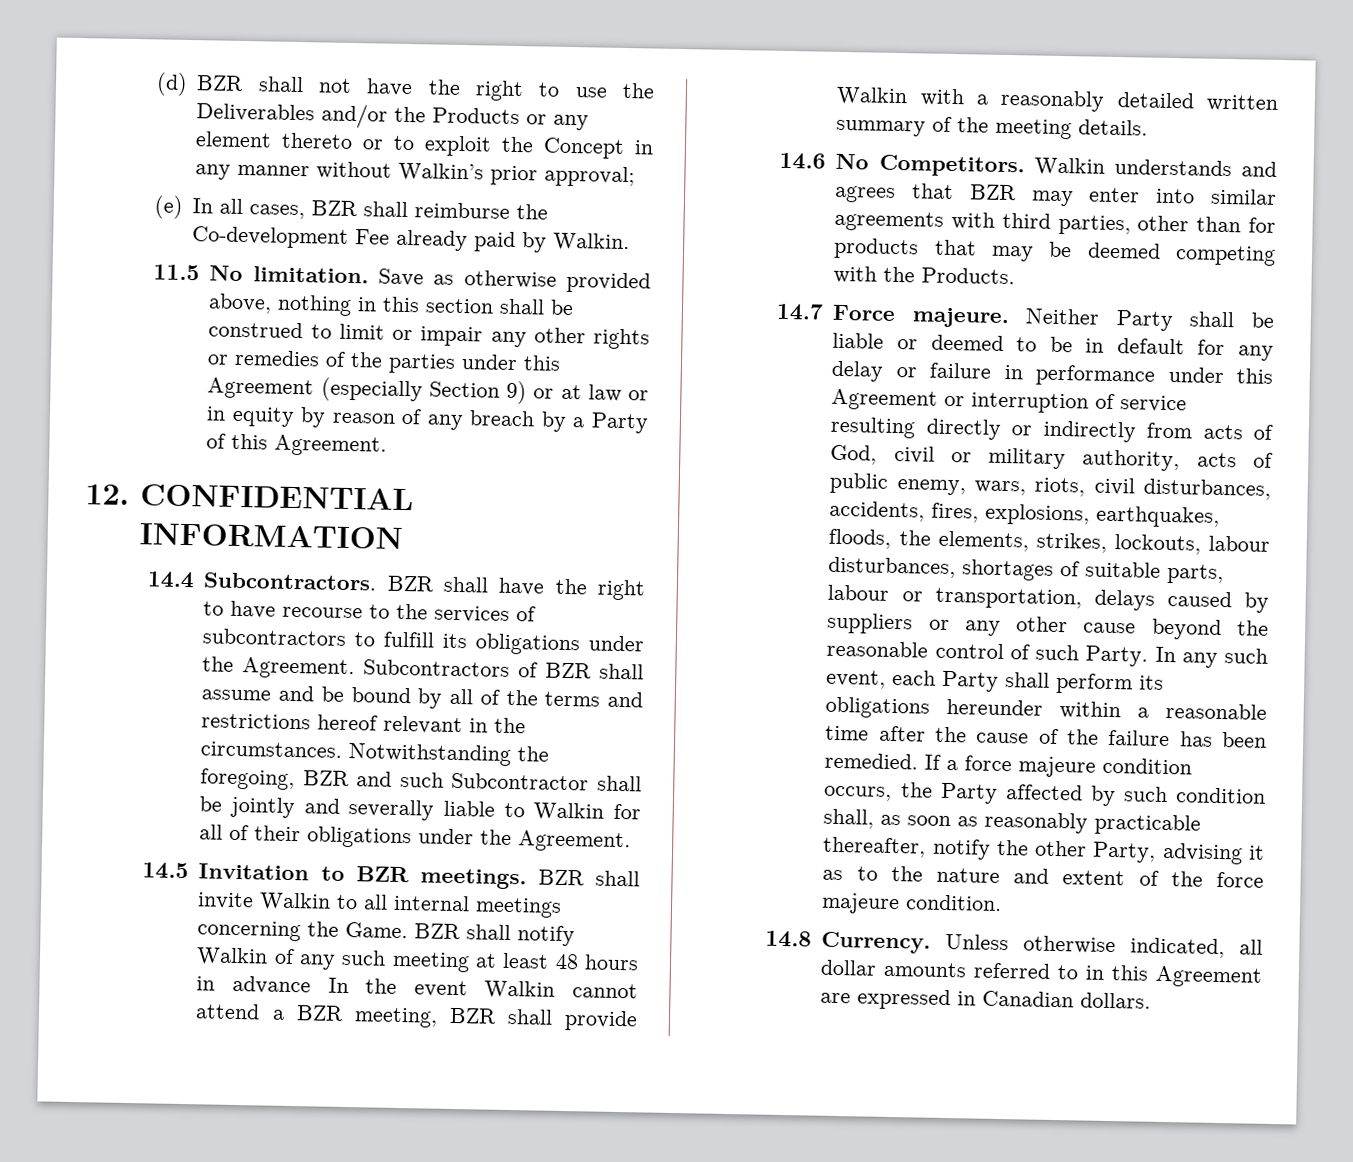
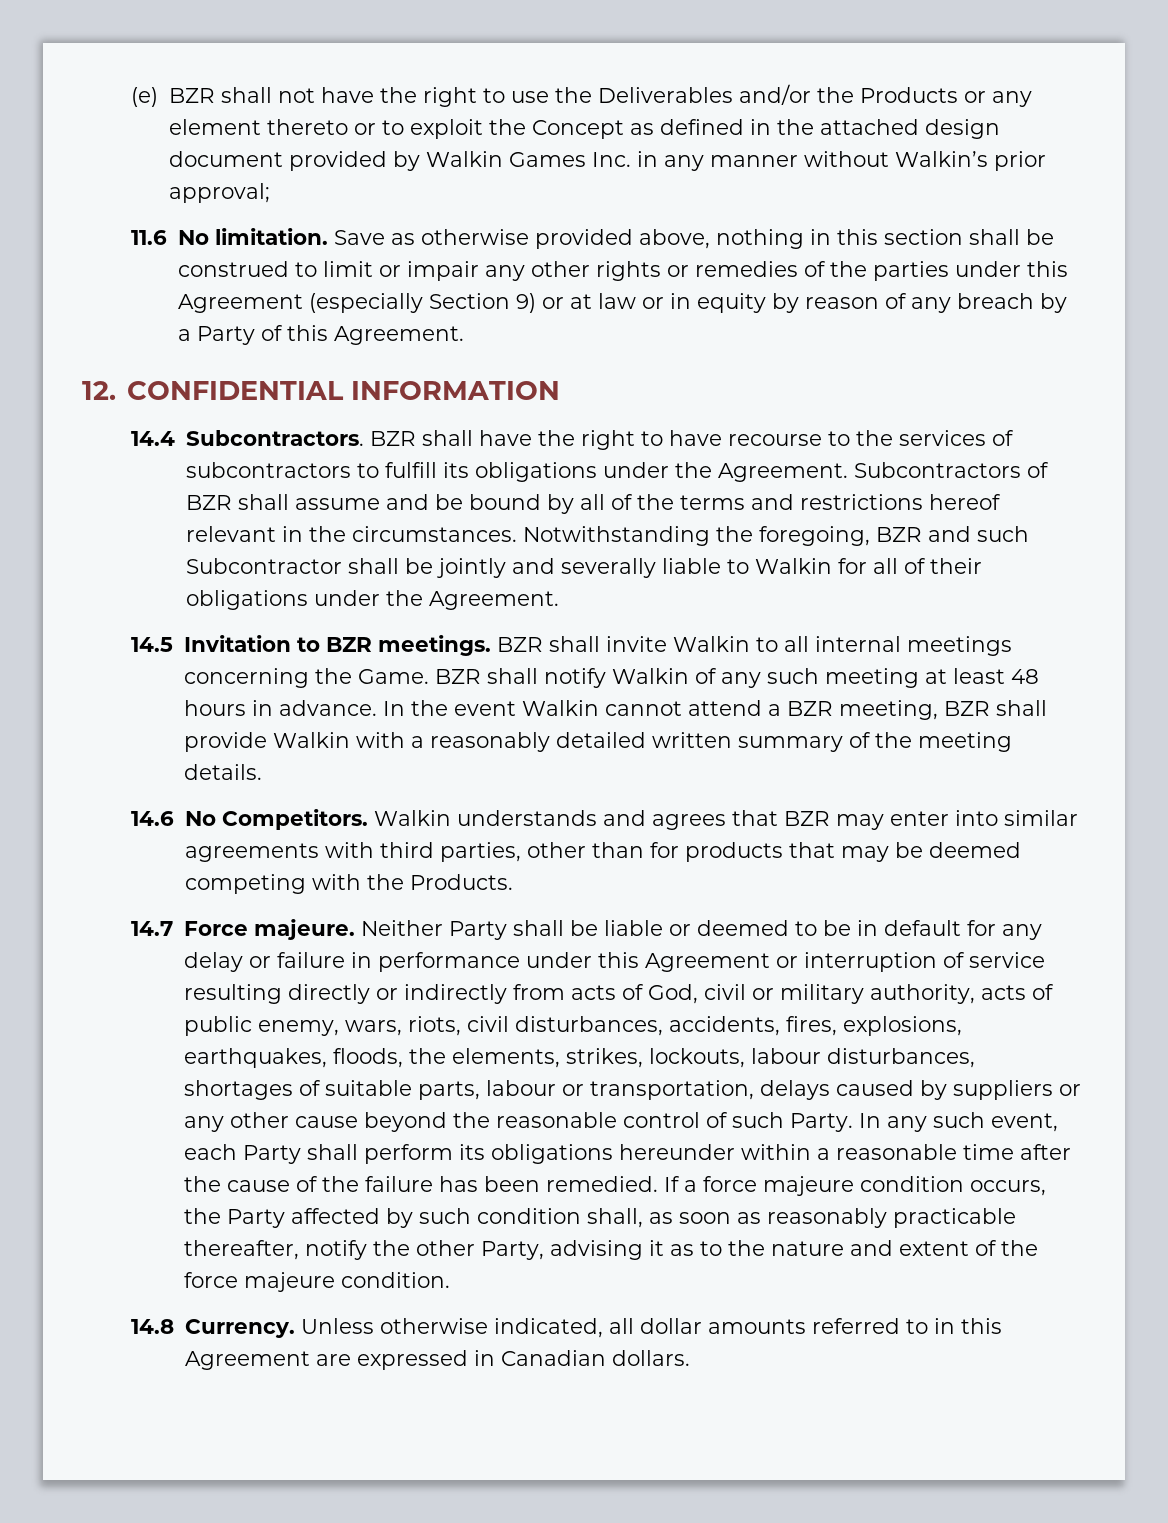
[155,72,188,96] (d) -> [131,87,159,107] (e)
(626, 148) none -> [630,119,1001,139] [169,151,632,171] as defined in the attached design document provided by Walkin Games Inc.
[153,195,549,220] [192,226,631,253] [152,264,200,281] (e) In all cases, BZR shall reimburse the Co-development Fee already paid by Walkin. // 11.5 -> [131,230,168,245] 11.6
[232,975,312,995] advance -> [279,700,378,716] advance.

